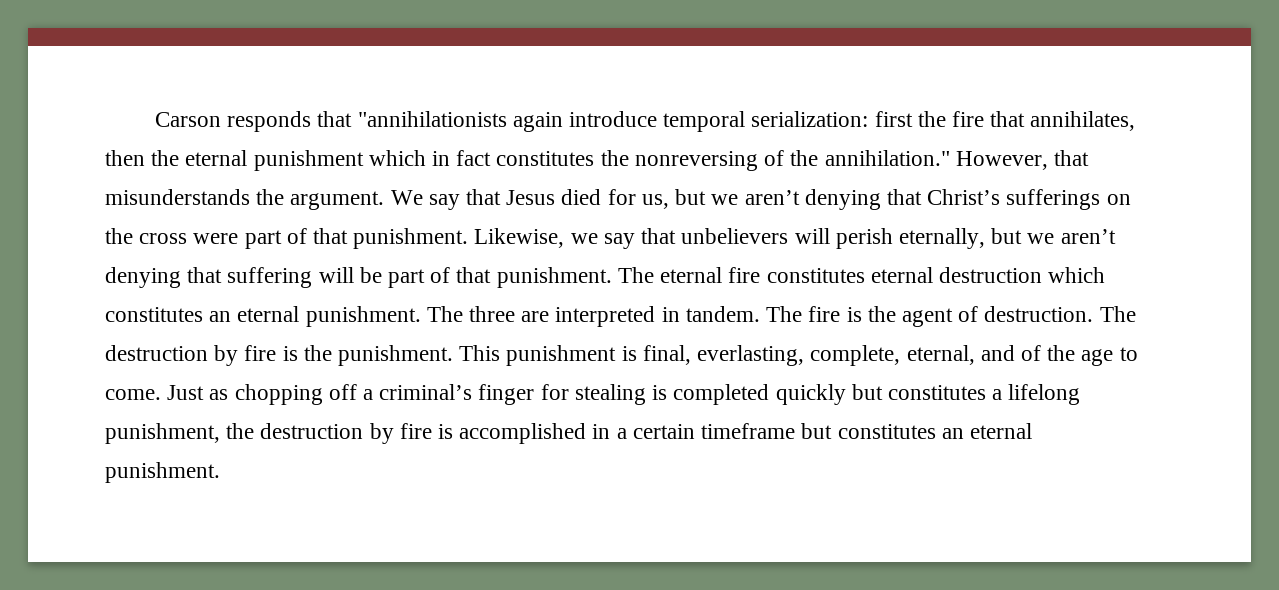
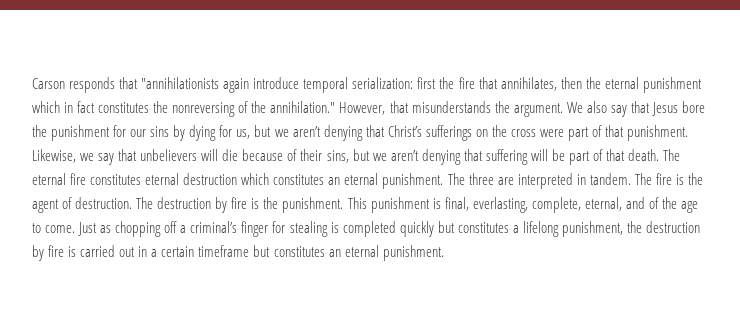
(423, 197) none -> [586,101,607,113] also
[561,189,602,205] died -> [681,101,705,113] [32,125,217,141] bore the punishment for our sins by dying
[835,228,985,249] perish eternally, -> [222,149,349,163] die because of their sins,
[496,267,612,288] punishment. -> [628,149,660,161] death.
[459,423,587,444] accomplished -> [80,245,136,257] carried out

